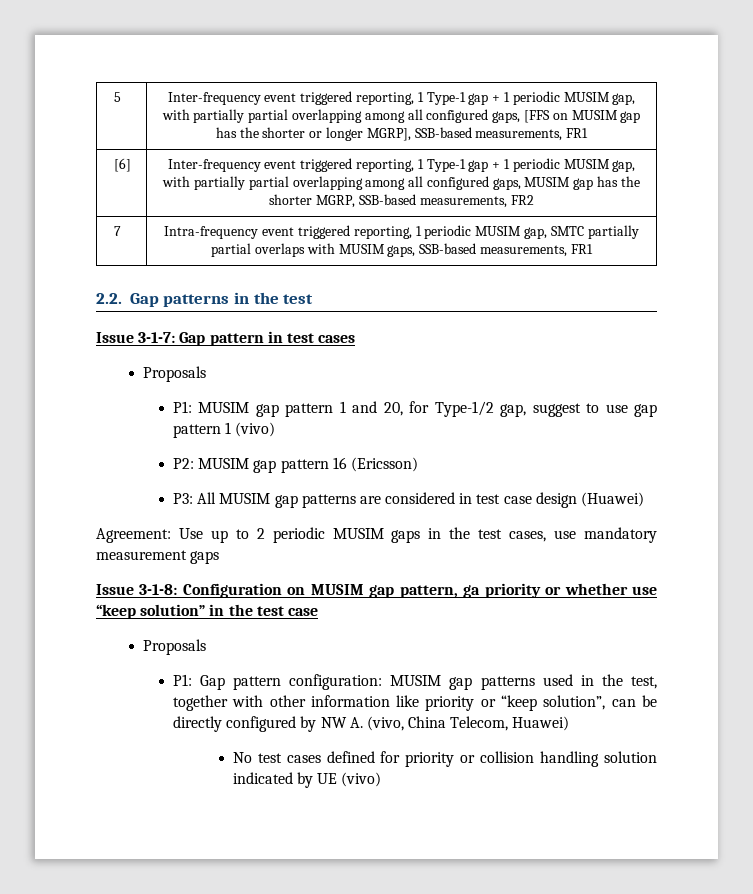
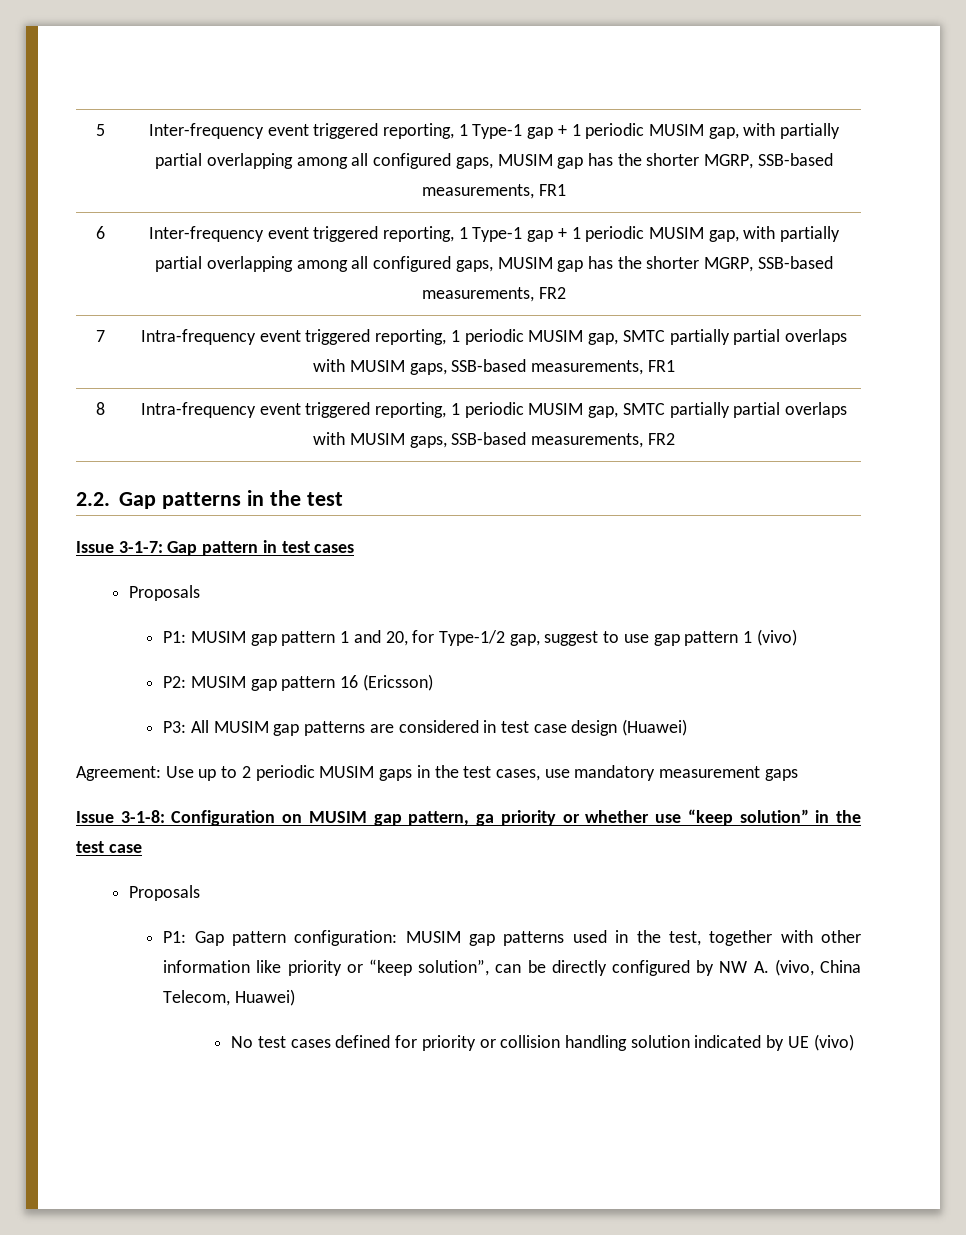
[523,110,641,123] [215,127,589,141] [114,158,132,172] [FFS on MUSIM gap has the shorter or longer MGRP], SSB-based measurements, FR1 // [6] -> [497,153,833,169] [422,184,566,199] [95,226,105,239] MUSIM gap has the shorter MGRP, SSB-based measurements, FR1 // 6
(593, 249) none -> [95,402,105,415] [141,402,847,418] [313,432,675,448] // 8 | Intra-frequency event triggered reporting, 1 periodic MUSIM gap, SMTC partially partial overlaps with MUSIM gaps, SSB-based measurements, FR2

